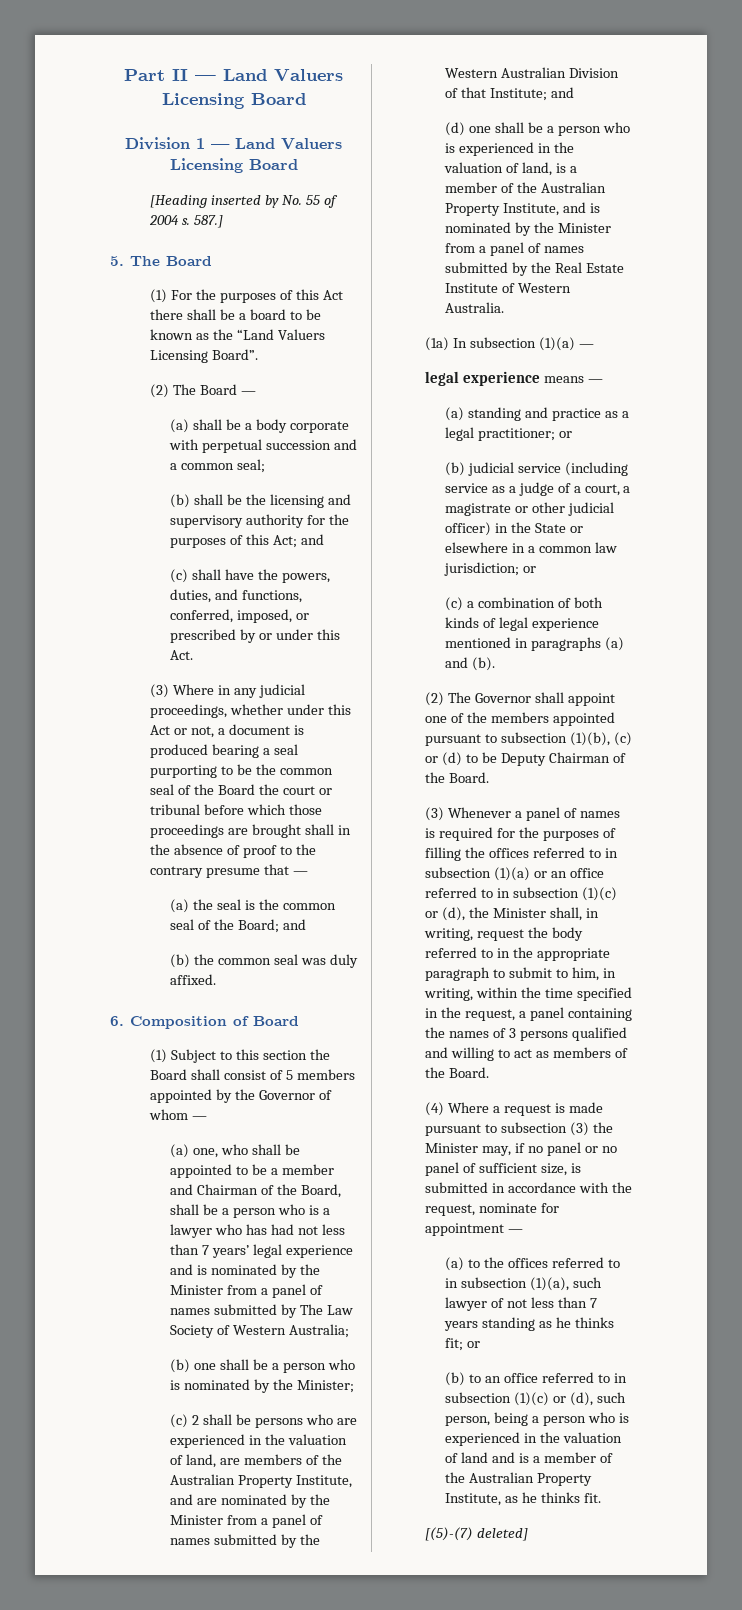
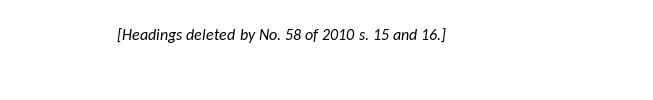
[124,69,343,81] [161,93,306,109] [125,137,342,150] [169,158,298,173] [150,195,338,208] [149,215,223,228] [110,256,212,266] [150,289,343,303] [150,309,321,320] [150,329,325,340] [150,349,258,363] [150,384,256,398] [170,419,349,433] [169,439,357,453] [170,459,265,473] [170,494,351,508] [170,514,349,528] [170,534,324,548] [170,569,330,583] [170,589,302,603] [170,609,309,623] [170,629,340,643] [170,650,194,660] [150,684,305,698] [150,704,351,718] [150,724,304,738] [150,744,298,758] [150,764,333,778] [150,784,332,795] [150,804,322,815] [150,824,351,838] [150,844,316,858] [150,864,308,878] [170,899,336,913] [170,919,306,933] [170,954,358,968] [170,974,217,985] [110,1016,299,1029] [150,1049,330,1063] [150,1069,355,1080] [150,1089,332,1103] [149,1109,207,1120] [170,1144,300,1158] [170,1164,334,1178] [170,1184,341,1198] [170,1204,330,1218] [170,1224,345,1238] [170,1244,353,1258] [170,1264,320,1278] [170,1284,323,1298] [170,1304,353,1318] [170,1324,349,1338] [170,1359,355,1373] [170,1379,354,1393] [170,1414,357,1428] [170,1434,347,1448] [170,1454,342,1468] [170,1474,352,1488] [170,1494,330,1508] [170,1514,323,1528] [170,1534,320,1548] [445,67,619,78] [445,87,574,101] [445,122,630,136] [445,142,574,156] [444,162,577,176] [445,182,606,193] [445,202,600,216] [445,222,611,236] [445,242,584,256] [445,262,624,276] [445,283,571,293] [445,302,505,313] [425,337,594,351] [425,371,603,386] [445,407,629,421] [445,427,572,441] [445,462,628,476] [445,482,631,496] [445,502,614,516] [445,522,583,536] [445,542,617,553] [444,562,536,576] [445,597,603,611] [445,617,599,631] [445,637,624,651] [445,657,495,671] [425,692,615,706] [425,712,615,726] [425,732,632,746] [425,752,626,766] [425,772,489,783] [425,807,620,821] [425,827,616,841] [425,847,618,861] [425,867,604,881] [425,887,617,901] [425,907,599,921] [424,927,583,941] [425,947,610,961] [425,967,616,981] [424,987,632,1001] [425,1007,632,1021] [425,1027,627,1041] [425,1047,628,1061] [425,1067,489,1078] [425,1102,603,1116] [425,1122,613,1136] [425,1142,617,1156] [425,1162,581,1176] [425,1182,632,1193] [425,1203,559,1216] [425,1223,523,1236] [445,1257,620,1271] [445,1277,602,1291] [445,1297,597,1311] [444,1317,614,1331] [445,1338,480,1351] [445,1372,627,1386] [445,1392,626,1406] [445,1412,629,1426] [445,1432,622,1446] [445,1452,613,1463] [445,1472,592,1486] [445,1492,601,1506] [425,1527,528,1541] Part II — Land Valuers Licensing Board // Division 1 — Land Valuers Licensing Board // [Heading inserted by No. 55 of 2004 s. 587.] // 5. The Board // (1) For the purposes of this Act there shall be a board to be known as the “Land Valuers Licensing Board”. // (2) The Board — // (a) shall be a body corporate with perpetual succession and a common seal; // (b) shall be the licensing and supervisory authority for the purposes of this Act; and // (c) shall have the powers, duties, and functions, conferred, imposed, or prescribed by or under this Act. // (3) Where in any judicial proceedings, whether under this Act or not, a document is produced bearing a seal purporting to be the common seal of the Board the court or tribunal before which those proceedings are brought shall in the absence of proof to the contrary presume that — // (a) the seal is the common seal of the Board; and // (b) the common seal was duly affixed. // 6. Composition of Board // (1) Subject to this section the Board shall consist of 5 members appointed by the Governor of whom — // (a) one, who shall be appointed to be a member and Chairman of the Board, shall be a person who is a lawyer who has had not less than 7 years’ legal experience and is nominated by the Minister from a panel of names submitted by The Law Society of Western Australia; // (b) one shall be a person who is nominated by the Minister; // (c) 2 shall be persons who are experienced in the valuation of land, are members of the Australian Property Institute, and are nominated by the Minister from a panel of names submitted by the Western Australian Division of that Institute; and // (d) one shall be a person who is experienced in the valuation of land, is a member of the Australian Property Institute, and is nominated by the Minister from a panel of names submitted by the Real Estate Institute of Western Australia. // (1a) In subsection (1)(a) — // legal experience means — // (a) standing and practice as a legal practitioner; or // (b) judicial service (including service as a judge of a court, a magistrate or other judicial officer) in the State or elsewhere in a common law jurisdiction; or // (c) a combination of both kinds of legal experience mentioned in paragraphs (a) and (b). // (2) The Governor shall appoint one of the members appointed pursuant to subsection (1)(b), (c) or (d) to be Deputy Chairman of the Board. // (3) Whenever a panel of names is required for the purposes of filling the offices referred to in subsection (1)(a) or an office referred to in subsection (1)(c) or (d), the Minister shall, in writing, request the body referred to in the appropriate paragraph to submit to him, in writing, within the time specified in the request, a panel containing the names of 3 persons qualified and willing to act as members of the Board. // (4) Where a request is made pursuant to subsection (3) the Minister may, if no panel or no panel of sufficient size, is submitted in accordance with the request, nominate for appointment — // (a) to the offices referred to in subsection (1)(a), such lawyer of not less than 7 years standing as he thinks fit; or // (b) to an office referred to in subsection (1)(c) or (d), such person, being a person who is experienced in the valuation of land and is a member of the Australian Property Institute, as he thinks fit. // [(5)-(7) deleted] -> [117,28,447,43] [Headings deleted by No. 58 of 2010 s. 15 and 16.]

